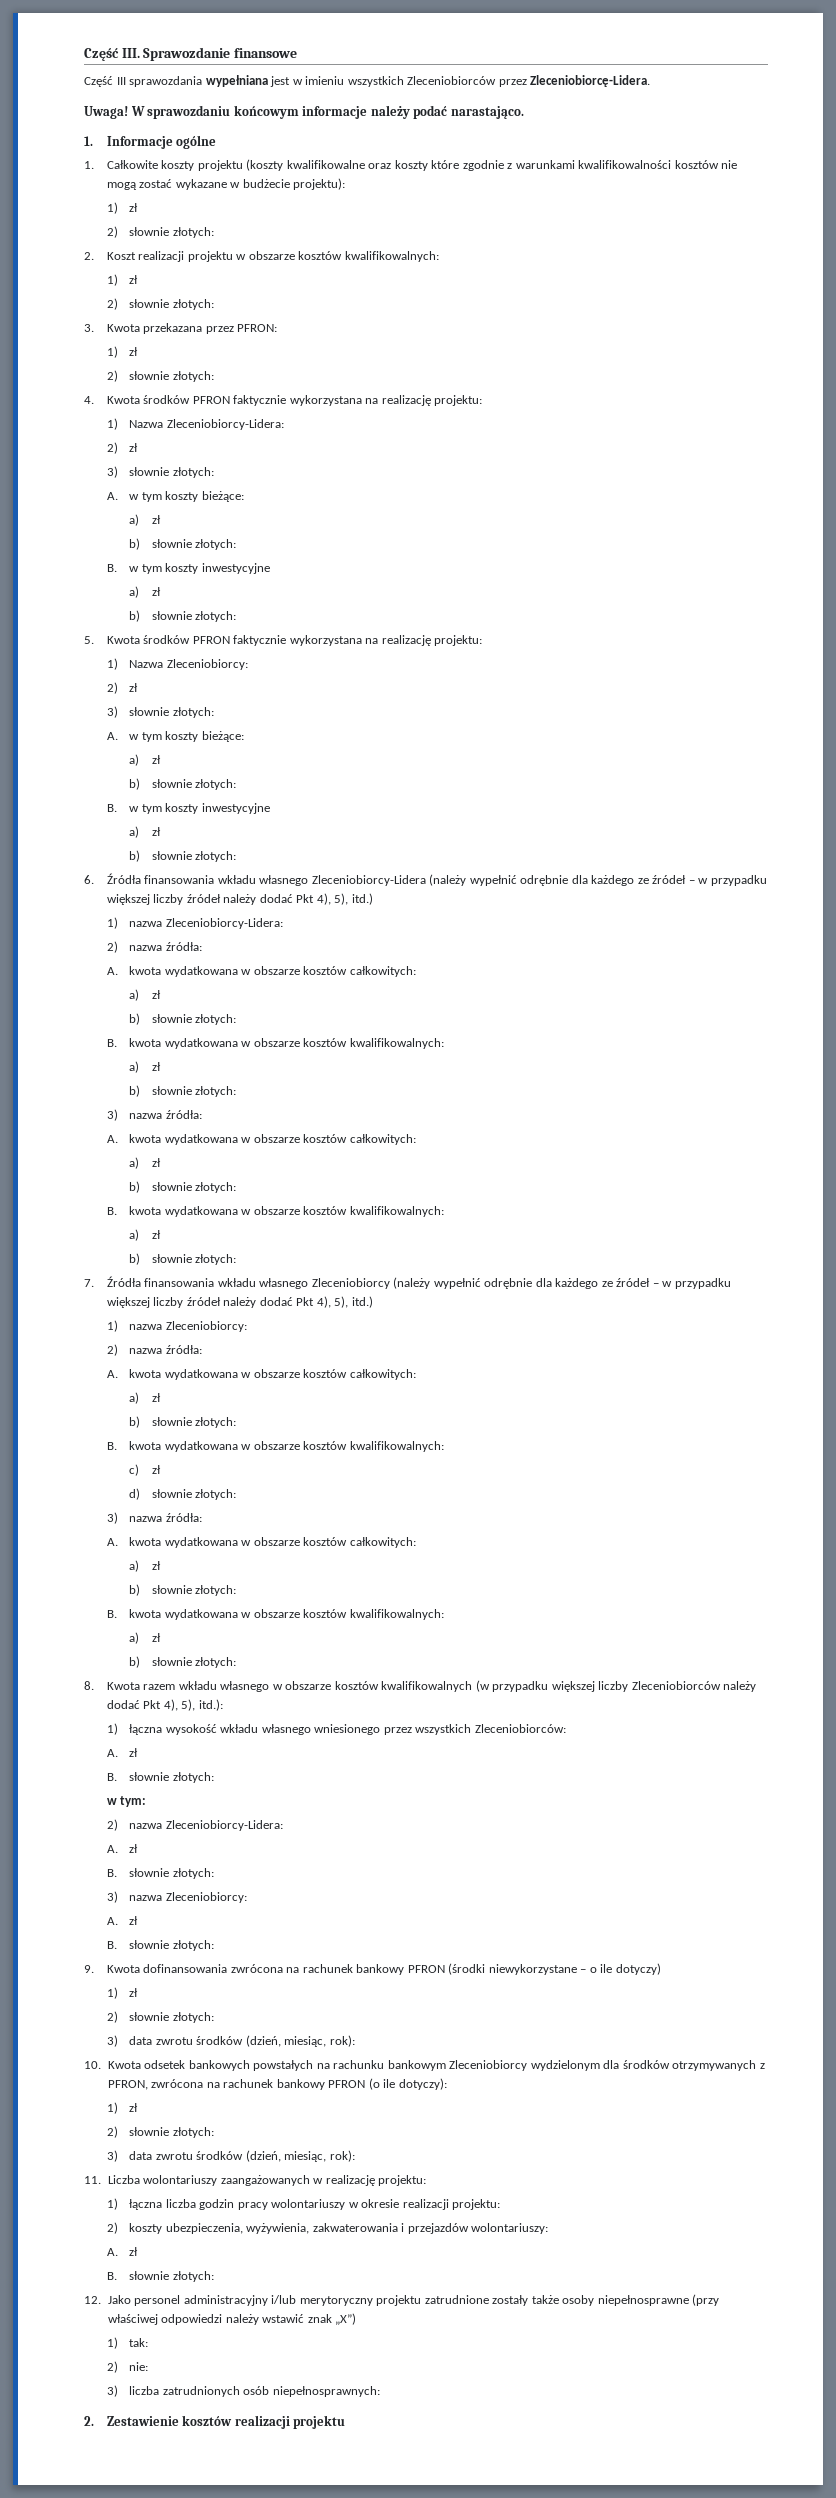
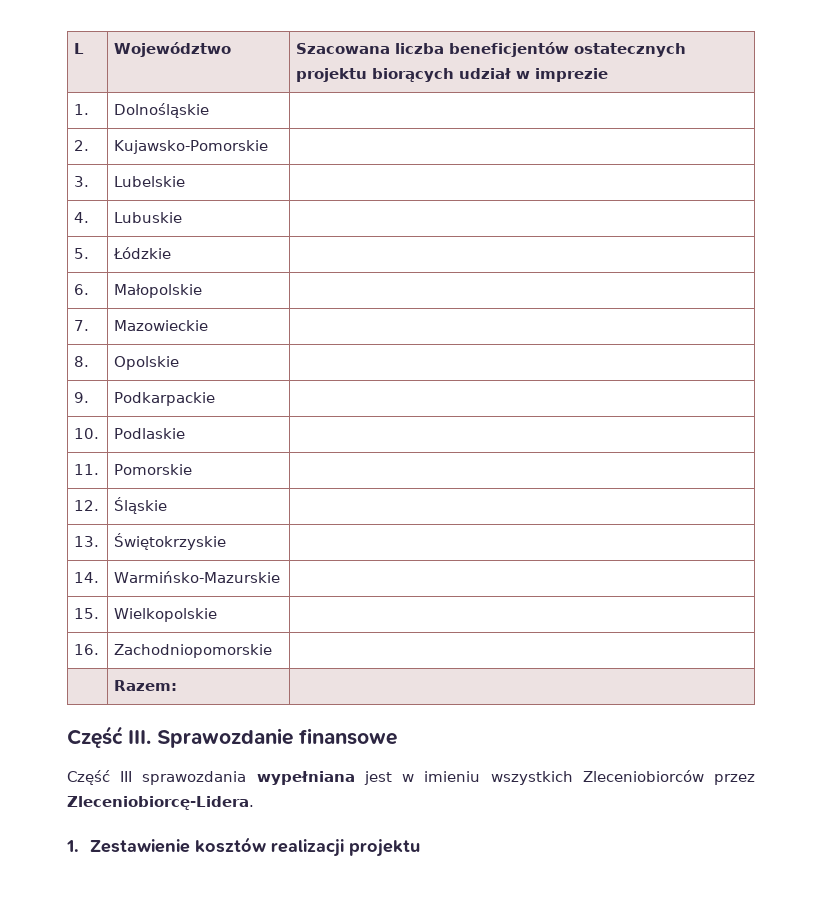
(84, 54) none -> [74,43,85,54] [114,42,232,57] [296,42,687,57] [296,68,609,82] [74,104,90,115] [114,103,210,118] [74,140,90,151] [114,140,269,154] [74,176,90,187] [114,176,186,187] [74,212,90,223] [114,212,183,223] [74,248,90,259] [113,247,172,259] [74,284,90,295] [114,284,203,298] [74,320,90,331] [114,320,209,331] [74,356,90,367] [114,356,180,370] [74,392,90,403] [114,392,216,406] [74,428,100,439] [114,428,186,439] [74,464,100,475] [114,464,193,475] [74,500,100,511] [114,497,168,514] [74,536,100,547] [114,533,227,550] [74,572,100,583] [114,571,281,583] [74,608,100,619] [114,608,218,622] [74,644,100,655] [114,644,273,658] [114,680,178,691] L | Województwo | Szacowana liczba beneficjentów ostatecznych projektu biorących udział w imprezie // 1. | Dolnośląskie | // 2. | Kujawsko-Pomorskie | // 3. | Lubelskie | // 4. | Lubuskie | // 5. | Łódzkie | // 6. | Małopolskie | // 7. | Mazowieckie | // 8. | Opolskie | // 9. | Podkarpackie | // 10. | Podlaskie | // 11. | Pomorskie | // 12. | Śląskie | // 13. | Świętokrzyskie | // 14. | Warmińsko-Mazurskie | // 15. | Wielkopolskie | // 16. | Zachodniopomorskie | // | Razem: | //
[84,105,524,119] [84,135,217,149] [84,159,738,171] [106,178,346,190] [106,202,139,214] [106,226,214,238] [84,251,439,262] [106,274,139,286] [106,298,214,310] [84,323,278,334] [106,346,139,358] [106,370,214,382] [84,395,483,406] [106,418,284,430] [106,442,139,454] [106,466,214,478] [106,491,244,502] [129,514,161,526] [129,538,237,550] [106,563,270,574] [129,586,161,598] [129,610,237,622] [84,635,483,646] [106,658,248,670] [106,682,139,694] [106,706,214,718] [106,731,244,742] [129,754,161,766] [129,778,237,790] [106,803,270,814] [129,826,161,838] [129,850,237,862] [84,873,767,886] [106,893,373,905] [106,917,283,929] [106,941,202,953] [106,966,416,977] [129,989,161,1001] [129,1013,237,1025] [106,1038,444,1049] [129,1061,161,1073] [129,1085,237,1097] [106,1109,202,1121] [106,1134,416,1145] [129,1157,161,1169] [129,1181,237,1193] [106,1206,444,1217] [129,1229,161,1241] [129,1253,237,1265] [84,1276,731,1289] [106,1296,373,1308] [106,1320,247,1332] [106,1344,202,1356] [106,1369,416,1380] [129,1392,161,1404] [129,1416,237,1428] [106,1441,444,1452] [129,1464,161,1476] [129,1488,237,1500] [106,1512,202,1524] [106,1537,416,1548] [129,1560,161,1572] [129,1584,237,1596] [106,1609,444,1620] [129,1632,161,1644] [129,1656,237,1668] [84,1680,757,1692] [106,1699,223,1711] [106,1723,566,1735] [106,1748,139,1757] [106,1772,214,1783] [106,1796,147,1807] [106,1819,283,1831] [106,1844,139,1853] [106,1868,214,1879] [106,1891,247,1903] [106,1916,139,1925] [106,1940,214,1951] [84,1963,661,1975] [106,1987,139,1999] [106,2011,214,2023] [106,2035,355,2047] [84,2060,765,2071] [107,2078,447,2090] [106,2102,139,2114] [106,2126,214,2138] [106,2150,355,2162] [84,2175,427,2186] [106,2198,501,2210] [106,2222,549,2234] [106,2247,139,2256] [106,2271,214,2282] [84,2294,720,2306] [107,2313,357,2325] [106,2337,149,2349] [106,2361,149,2373] [106,2385,380,2397] [84,2416,94,2426] Uwaga! W sprawozdaniu końcowym informacje należy podać narastająco. // 1. Informacje ogólne // 1. Całkowite koszty projektu (koszty kwalifikowalne oraz koszty które zgodnie z warunkami kwalifikowalności kosztów nie mogą zostać wykazane w budżecie projektu): // 1) zł // 2) słownie złotych: // 2. Koszt realizacji projektu w obszarze kosztów kwalifikowalnych: // 1) zł // 2) słownie złotych: // 3. Kwota przekazana przez PFRON: // 1) zł // 2) słownie złotych: // 4. Kwota środków PFRON faktycznie wykorzystana na realizację projektu: // 1) Nazwa Zleceniobiorcy-Lidera: // 2) zł // 3) słownie złotych: // A. w tym koszty bieżące: // a) zł // b) słownie złotych: // B. w tym koszty inwestycyjne // a) zł // b) słownie złotych: // 5. Kwota środków PFRON faktycznie wykorzystana na realizację projektu: // 1) Nazwa Zleceniobiorcy: // 2) zł // 3) słownie złotych: // A. w tym koszty bieżące: // a) zł // b) słownie złotych: // B. w tym koszty inwestycyjne // a) zł // b) słownie złotych: // 6. Źródła finansowania wkładu własnego Zleceniobiorcy-Lidera (należy wypełnić odrębnie dla każdego ze źródeł – w przypadku większej liczby źródeł należy dodać Pkt 4), 5), itd.) // 1) nazwa Zleceniobiorcy-Lidera: // 2) nazwa źródła: // A. kwota wydatkowana w obszarze kosztów całkowitych: // a) zł // b) słownie złotych: // B. kwota wydatkowana w obszarze kosztów kwalifikowalnych: // a) zł // b) słownie złotych: // 3) nazwa źródła: // A. kwota wydatkowana w obszarze kosztów całkowitych: // a) zł // b) słownie złotych: // B. kwota wydatkowana w obszarze kosztów kwalifikowalnych: // a) zł // b) słownie złotych: // 7. Źródła finansowania wkładu własnego Zleceniobiorcy (należy wypełnić odrębnie dla każdego ze źródeł – w przypadku większej liczby źródeł należy dodać Pkt 4), 5), itd.) // 1) nazwa Zleceniobiorcy: // 2) nazwa źródła: // A. kwota wydatkowana w obszarze kosztów całkowitych: // a) zł // b) słownie złotych: // B. kwota wydatkowana w obszarze kosztów kwalifikowalnych: // c) zł // d) słownie złotych: // 3) nazwa źródła: // A. kwota wydatkowana w obszarze kosztów całkowitych: // a) zł // b) słownie złotych: // B. kwota wydatkowana w obszarze kosztów kwalifikowalnych: // a) zł // b) słownie złotych: // 8. Kwota razem wkładu własnego w obszarze kosztów kwalifikowalnych (w przypadku większej liczby Zleceniobiorców należy dodać Pkt 4), 5), itd.): // 1) łączna wysokość wkładu własnego wniesionego przez wszystkich Zleceniobiorców: // A. zł // B. słownie złotych: // w tym: // 2) nazwa Zleceniobiorcy-Lidera: // A. zł // B. słownie złotych: // 3) nazwa Zleceniobiorcy: // A. zł // B. słownie złotych: // 9. Kwota dofinansowania zwrócona na rachunek bankowy PFRON (środki niewykorzystane – o ile dotyczy) // 1) zł // 2) słownie złotych: // 3) data zwrotu środków (dzień, miesiąc, rok): // 10. Kwota odsetek bankowych powstałych na rachunku bankowym Zleceniobiorcy wydzielonym dla środków otrzymywanych z PFRON, zwrócona na rachunek bankowy PFRON (o ile dotyczy): // 1) zł // 2) słownie złotych: // 3) data zwrotu środków (dzień, miesiąc, rok): // 11. Liczba wolontariuszy zaangażowanych w realizację projektu: // 1) łączna liczba godzin pracy wolontariuszy w okresie realizacji projektu: // 2) koszty ubezpieczenia, wyżywienia, zakwaterowania i przejazdów wolontariuszy: // A. zł // B. słownie złotych: // 12. Jako personel administracyjny i/lub merytoryczny projektu zatrudnione zostały także osoby niepełnosprawne (przy właściwej odpowiedzi należy wstawić znak „X”) // 1) tak: // 2) nie: // 3) liczba zatrudnionych osób niepełnosprawnych: // 2. -> [66,840,79,852] 1.

